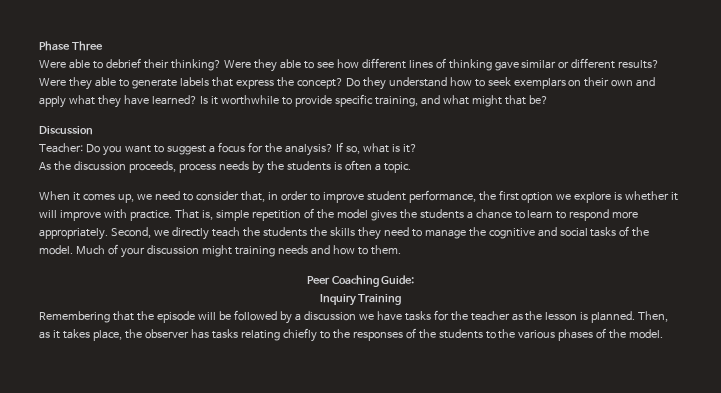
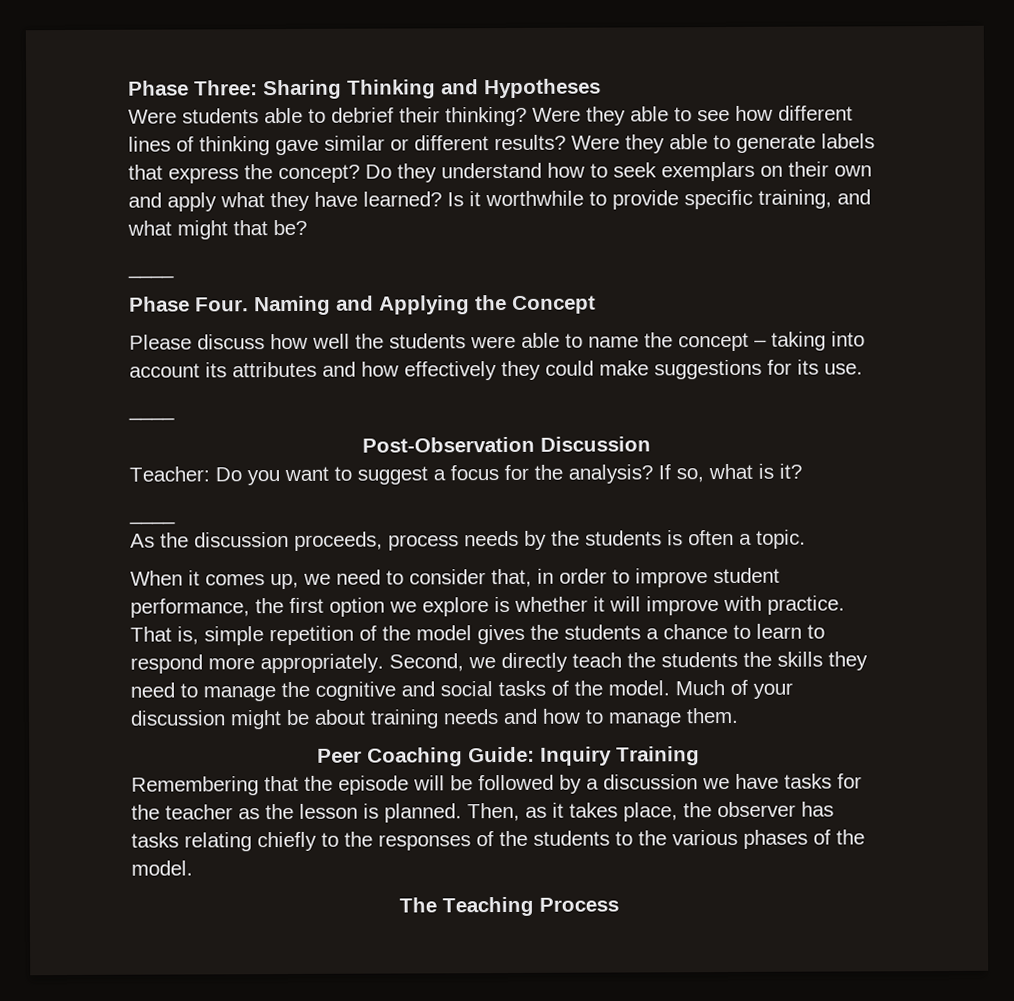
[39,41,103,51] [39,60,66,68] Phase Three // Were -> [128,78,601,100] [128,108,259,124] Phase Three: Sharing Thinking and Hypotheses // Were students
(548, 99) none -> [127,273,174,279] [129,295,596,316] [129,331,865,352] [129,359,863,381] [128,415,175,421] [362,436,535,453] ____ // Phase Four. Naming and Applying the Concept // Please discuss how well the students were able to name the concept – taking into account its attributes and how effectively they could make suggestions for its use. // ____ // Post-Observation
(417, 148) none -> [129,519,176,525] // ____
(232, 251) none -> [286,709,366,726] be about
(368, 251) none -> [608,712,682,728] manage
(415, 279) // -> (535, 754) none
(664, 334) none -> [398,896,619,917] // The Teaching Process

